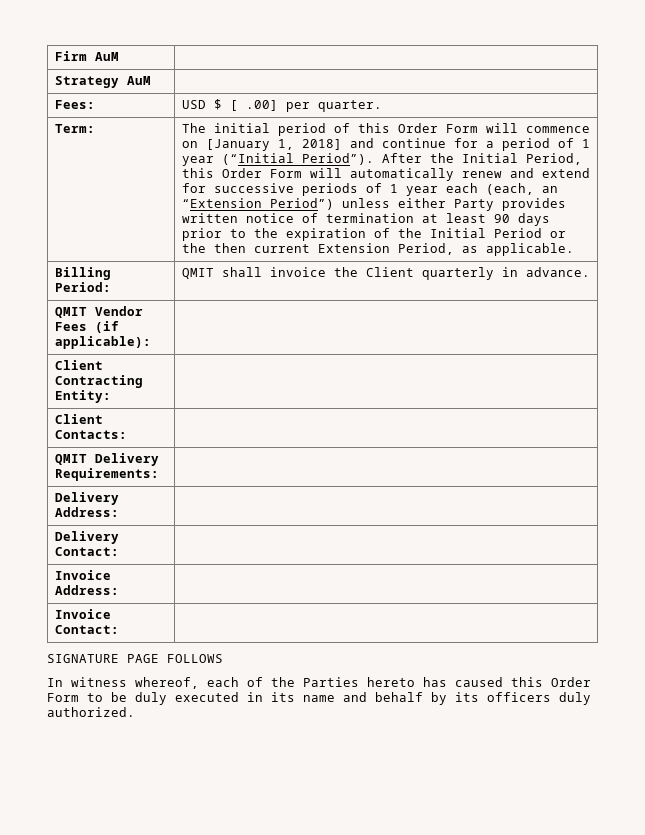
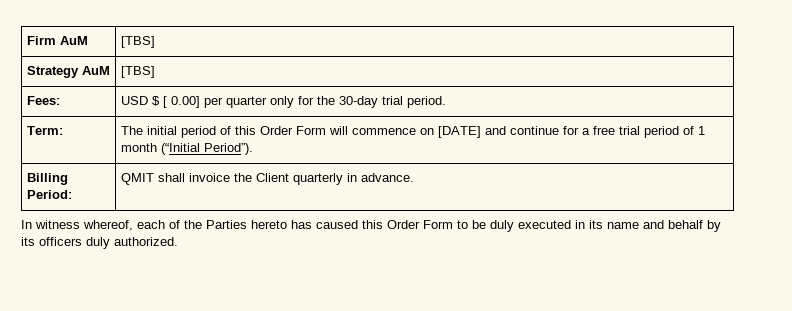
(119, 56) none -> [120,36,155,48] [TBS]
(151, 80) none -> [120,66,155,78] [TBS]
[245,100,382,112] .00] per quarter. -> [170,96,446,108] 0.00] per quarter only for the 30-day trial period.
[205,139,342,151] [January 1, 2018] -> [437,126,481,138] [DATE]
(494, 144) none -> [592,126,640,135] free trial
[181,156,214,166] year -> [120,143,157,152] month
[381,153,582,165] [181,168,590,181] [181,183,558,196] [181,198,566,211] [181,213,550,226] [181,228,566,241] [181,243,574,256] After the Initial Period, this Order Form will automatically renew and extend for successive periods of 1 year each (each, an “Extension Period”) unless either Party provides written notice of termination at least 90 days prior to the expiration of the Initial Period or the then current Extension Period, as applicable. -> (253, 149) none
[54,306,143,318] [54,321,119,333] [54,336,151,349] [54,360,103,370] [54,375,143,388] [54,390,111,403] [54,414,103,424] [54,430,127,439] [54,453,159,466] [54,468,159,481] [54,492,119,505] [54,507,119,517] [54,531,119,544] [54,547,119,556] [54,570,111,580] [54,585,119,595] [54,609,111,619] [54,625,119,634] [47,654,223,663] // QMIT Vendor Fees (if applicable): | // Client Contracting Entity: | // Client Contacts: | // QMIT Delivery Requirements: | // Delivery Address: | // Delivery Contact: | // Invoice Address: | // Invoice Contact: | // SIGNATURE PAGE FOLLOWS -> (414, 177) none

